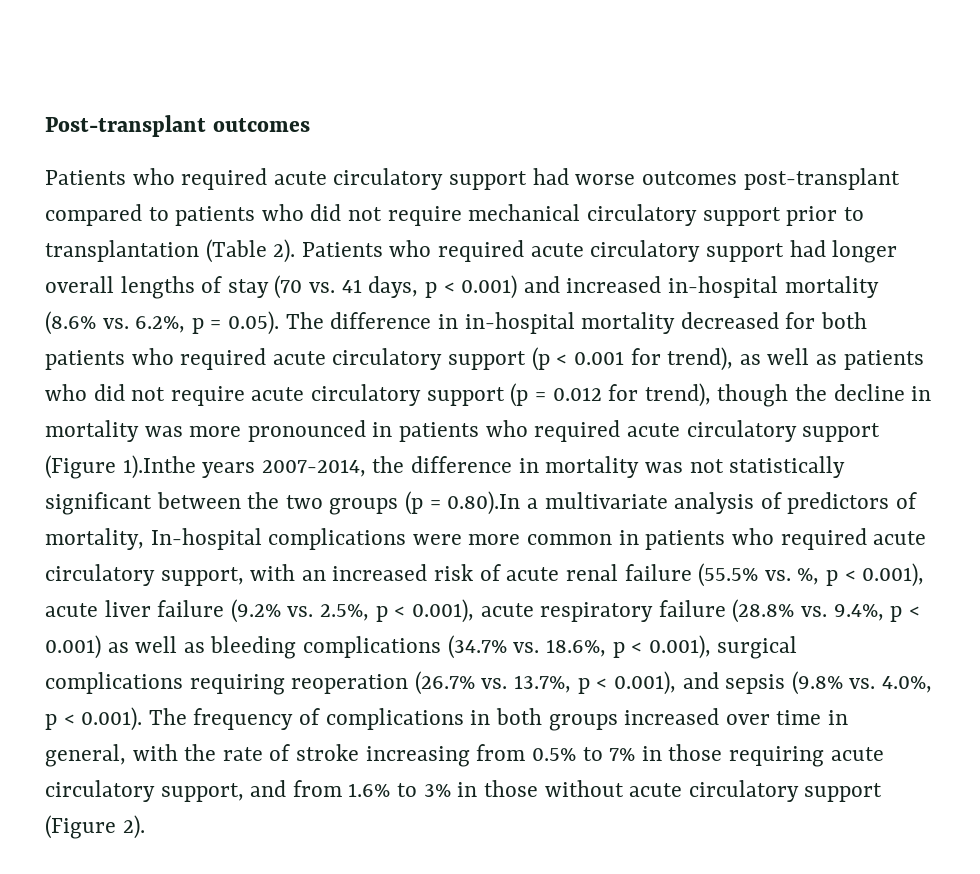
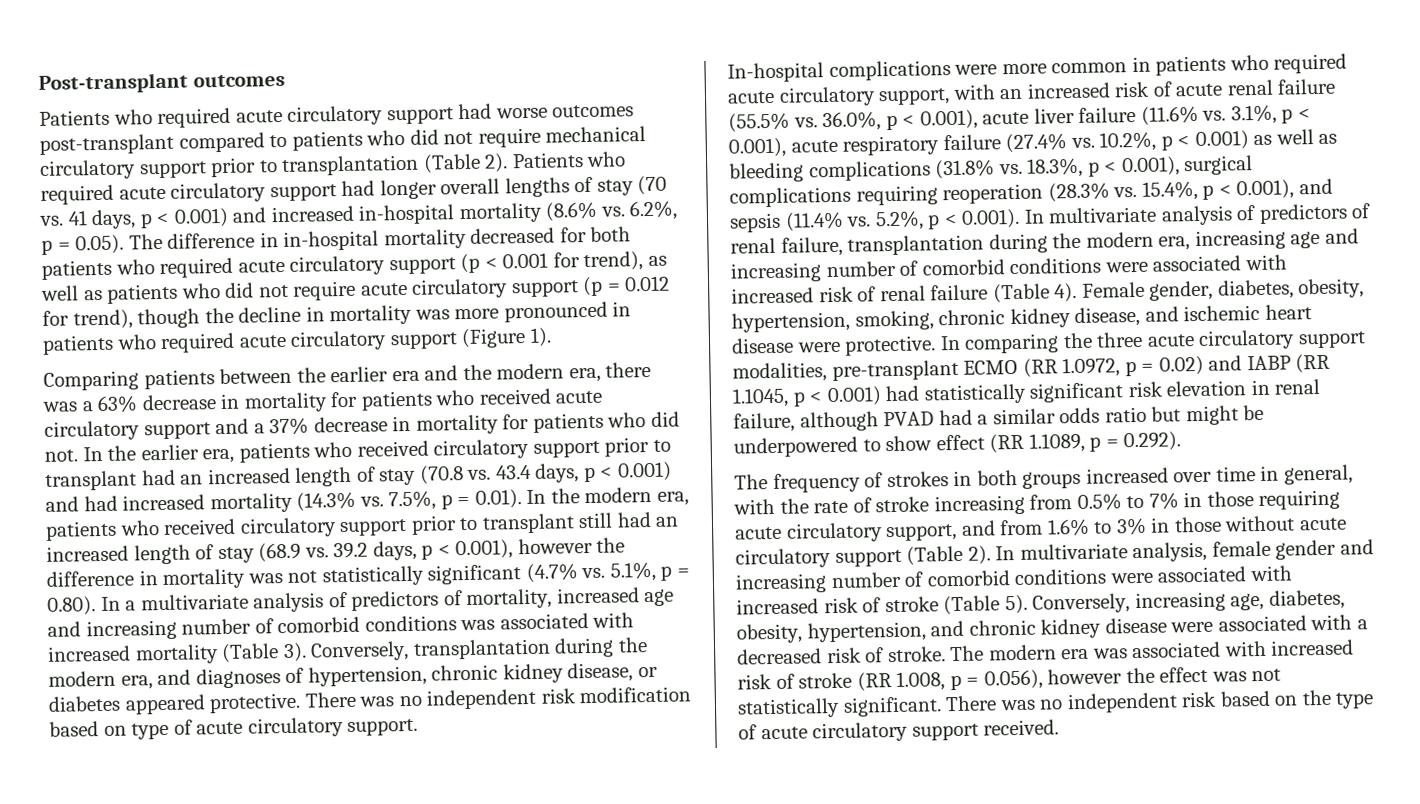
[122,455,366,479] 1).Inthe years 2007-2014, -> [529,327,552,347] [43,361,652,391] [42,388,603,414] [44,411,680,441] [44,436,671,464] [45,461,672,491] [45,486,689,514] [45,511,680,541] [46,537,593,565] 1). // Comparing patients between the earlier era and the modern era, there was a 63% decrease in mortality for patients who received acute circulatory support and a 37% decrease in mortality for patients who did not. In the earlier era, patients who received circulatory support prior to transplant had an increased length of stay (70.8 vs. 43.4 days, p < 0.001) and had increased mortality (14.3% vs. 7.5%, p = 0.01). In the modern era, patients who received circulatory support prior to transplant still had an increased length of stay (68.9 vs. 39.2 days, p < 0.001), however
[156,491,521,515] between the two groups (p = 0.80).In -> [525,561,690,584] [47,596,121,616] (4.7% vs. 5.1%, p = 0.80). In
(144, 539) none -> [556,587,675,607] [47,612,635,641] [47,637,648,665] [48,662,658,690] [48,686,692,715] [49,717,419,740] increased age and increasing number of comorbid conditions was associated with increased mortality (Table 3). Conversely, transplantation during the modern era, and diagnoses of hypertension, chronic kidney disease, or diabetes appeared protective. There was no independent risk modification based on type of acute circulatory support. //
[797,568,820,585] %, -> [822,111,882,132] 36.0%,
[230,599,370,623] (9.2% vs. 2.5%, -> [1140,104,1277,126] (11.6% vs. 3.1%,
[732,599,884,623] (28.8% vs. 9.4%, -> [1005,131,1157,154] (27.4% vs. 10.2%,
[447,635,606,659] (34.7% vs. 18.6%, -> [935,157,1084,180] (31.8% vs. 18.3%,
[414,671,572,695] (26.7% vs. 13.7%, -> [1047,180,1198,203] (28.3% vs. 15.4%,
[791,671,932,695] [45,707,143,731] (9.8% vs. 4.0%, p < 0.001). -> [784,203,1372,232] [730,228,1359,257] [730,254,1287,283] [731,278,1365,304] [731,304,1312,333] [731,329,1366,356] [732,353,1331,383] [732,378,1321,408] [733,404,1265,433] [733,431,1182,458] (11.4% vs. 5.2%, p < 0.001). In multivariate analysis of predictors of renal failure, transplantation during the modern era, increasing age and increasing number of comorbid conditions were associated with increased risk of renal failure (Table 4). Female gender, diabetes, obesity, hypertension, smoking, chronic kidney disease, and ischemic heart disease were protective. In comparing the three acute circulatory support modalities, pre-transplant ECMO (RR 1.0972, p = 0.02) and IABP (RR 1.1045, p < 0.001) had statistically significant risk elevation in renal failure, although PVAD had a similar odds ratio but might be underpowered to show effect (RR 1.1089, p = 0.292). //
[325,708,464,730] complications -> [886,471,949,488] strokes
[45,815,145,839] (Figure 2). -> [906,539,1374,566] [735,565,1293,594] [736,589,1345,616] [736,614,1368,644] [737,639,1355,665] [737,666,1282,692] [737,689,1375,719] [738,719,1060,743] (Table 2). In multivariate analysis, female gender and increasing number of comorbid conditions were associated with increased risk of stroke (Table 5). Conversely, increasing age, diabetes, obesity, hypertension, and chronic kidney disease were associated with a decreased risk of stroke. The modern era was associated with increased risk of stroke (RR 1.008, p = 0.056), however the effect was not statistically significant. There was no independent risk based on the type of acute circulatory support received.

